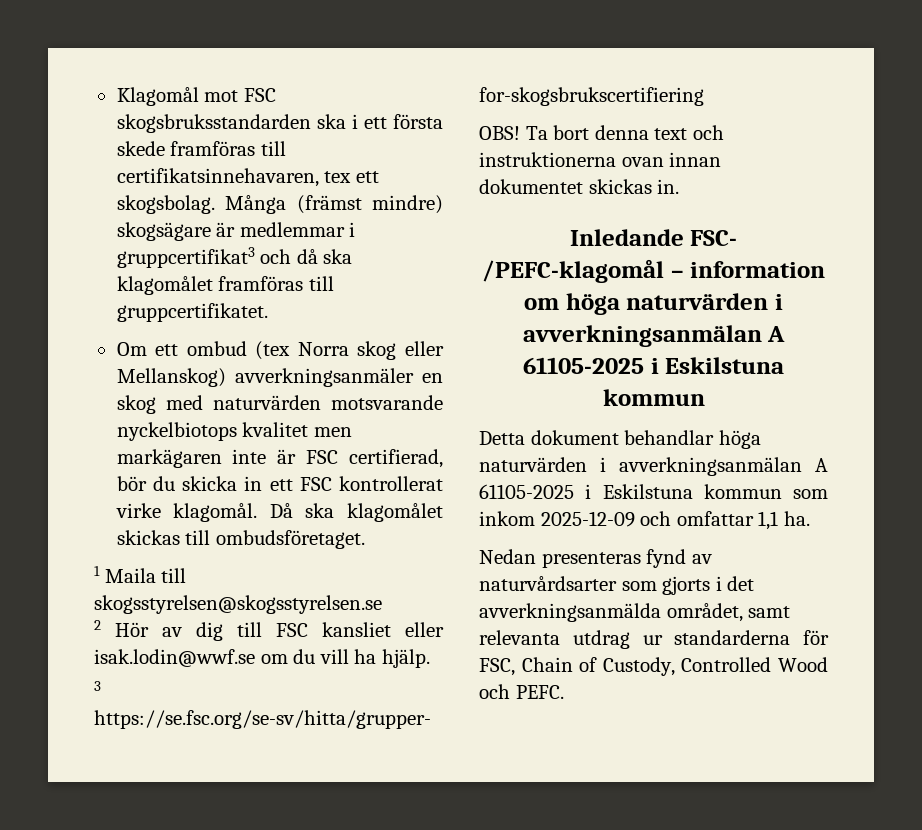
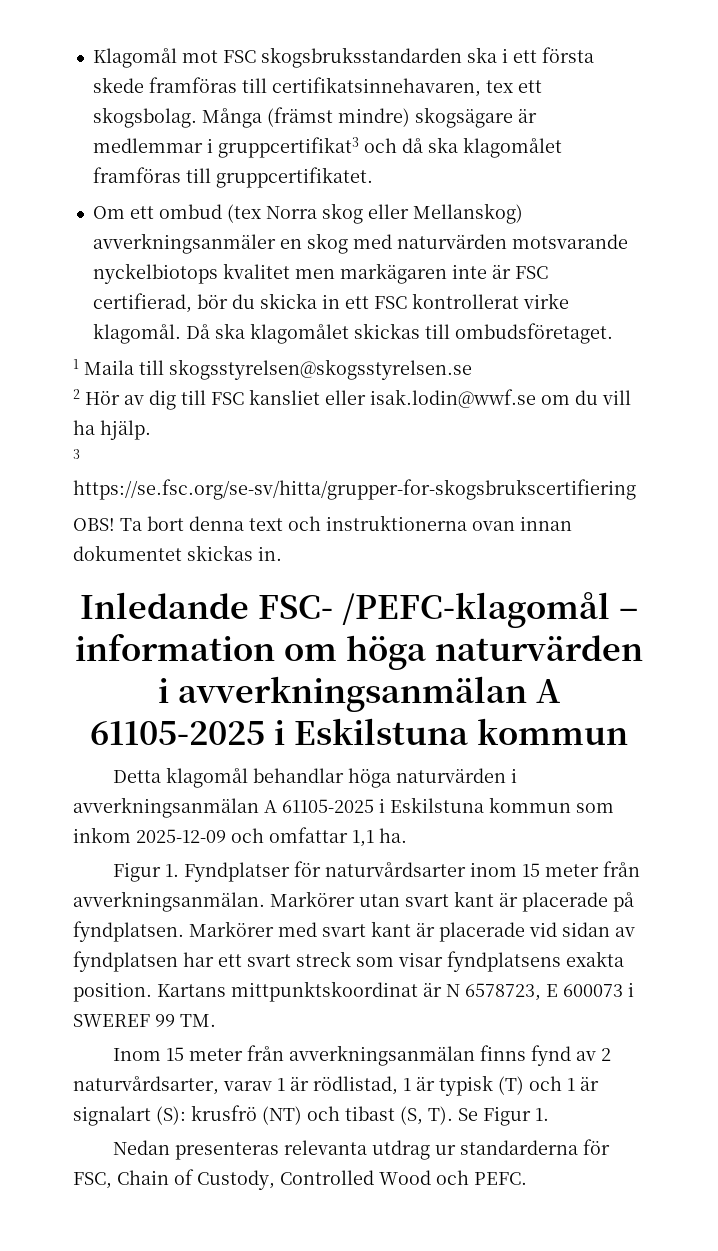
[530,430,619,445] dokument -> [166,767,249,788] klagomål
[479,549,712,568] [479,576,755,595] [479,603,791,622] Nedan presenteras fynd av naturvårdsarter som gjorts i det avverkningsanmälda området, samt -> [113,861,641,882] [73,891,634,912] [73,921,635,942] [73,951,624,972] [73,981,634,1002] [73,1014,216,1027] [113,1045,612,1066] [73,1075,599,1096] [73,1105,549,1126] [113,1140,280,1160] Figur 1. Fyndplatser för naturvårdsarter inom 15 meter från avverkningsanmälan. Markörer utan svart kant är placerade på fyndplatsen. Markörer med svart kant är placerade vid sidan av fyndplatsen har ett svart streck som visar fyndplatsens exakta position. Kartans mittpunktskoordinat är N 6578723, E 600073 i SWEREF 99 TM. // Inom 15 meter från avverkningsanmälan finns fynd av 2 naturvårdsarter, varav 1 är rödlistad, 1 är typisk (T) och 1 är signalart (S): krusfrö (NT) och tibast (S, T). Se Figur 1. // Nedan presenteras

